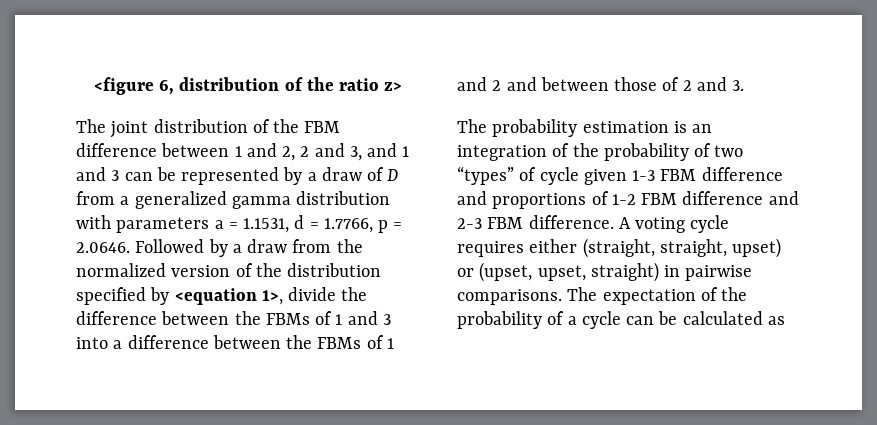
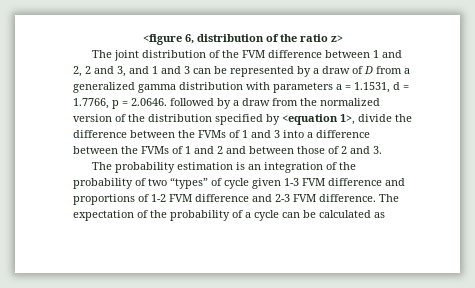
[304,121,341,133] FBM -> [242,50,266,58] FVM
[135,239,205,253] Followed -> [170,98,214,106] followed
[265,313,310,325] FBMs -> [198,130,226,138] FVMs
[317,337,362,349] FBMs -> [141,146,169,154] FVMs
[660,169,697,181] FBM -> [302,178,325,186] FVM
[641,193,678,205] FBM -> [169,194,192,202] FVM
[487,215,730,233] [457,238,782,258] [457,262,753,282] [457,289,562,305] FBM difference. A voting cycle requires either (straight, straight, upset) or (upset, upset, straight) in pairwise comparisons. -> [293,194,376,202] FVM difference.

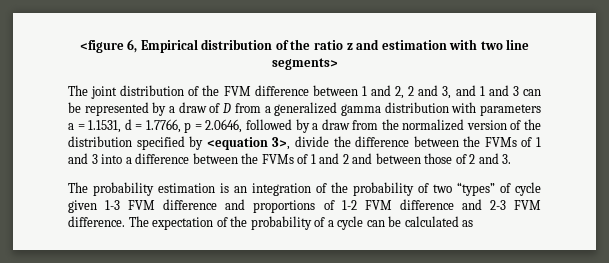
(194, 39) none -> [140,39,198,53] Empirical
[330,35,343,42] z> -> [346,39,530,50] [271,58,338,70] z and estimation with two line segments>
[131,98,167,106] 2.0646. -> [205,119,243,133] 2.0646,
[340,114,355,125] 1>, -> [272,137,291,150] 3>,

